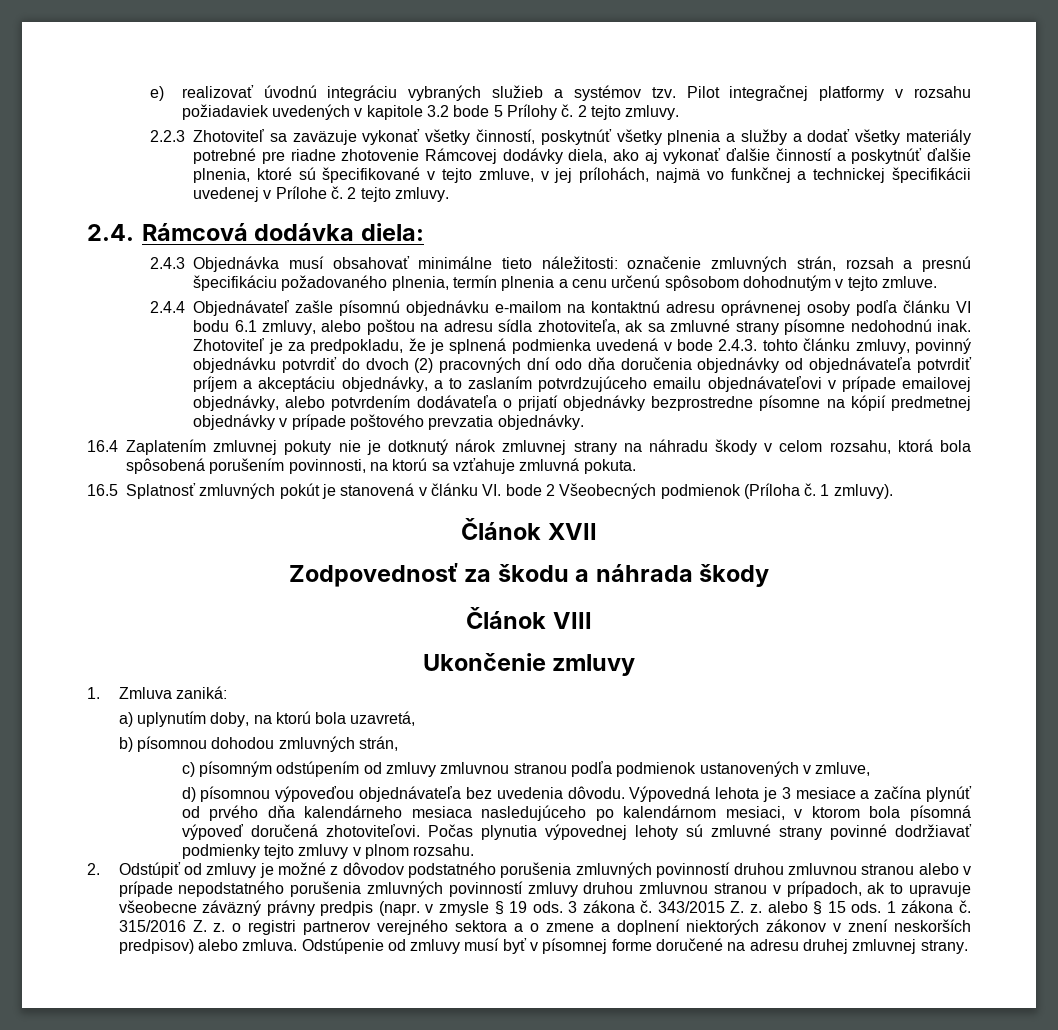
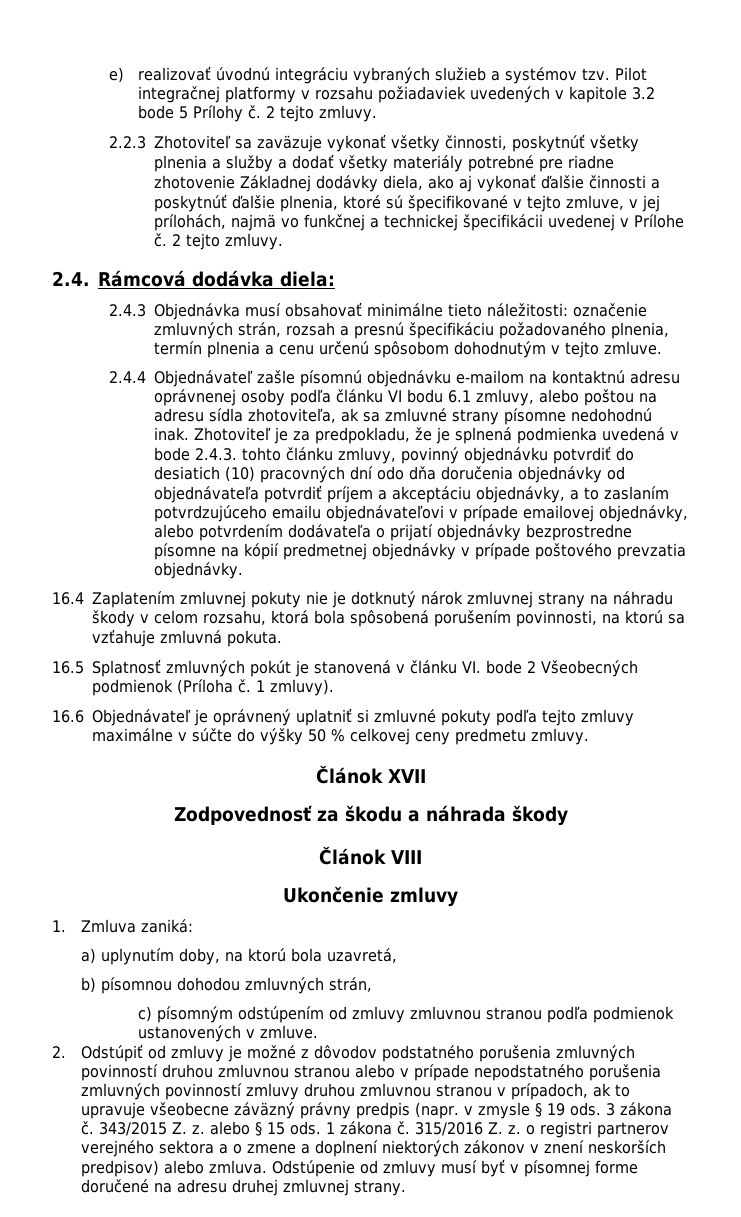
[476,129,536,144] činností, -> [445,135,508,150] činnosti,
[424,148,497,164] Rámcovej -> [240,175,312,192] Základnej
[775,148,832,161] činností -> [589,175,647,189] činnosti
[365,358,434,373] dvoch (2) -> [154,466,256,482] desiatich (10)
(893, 491) none -> [52,708,634,726] [92,728,589,745] // 16.6 Objednávateľ je oprávnený uplatniť si zmluvné pokuty podľa tejto zmluvy maximálne v súčte do výšky 50 % celkovej ceny predmetu zmluvy.
[815,762,871,776] [181,786,973,802] [181,805,971,821] [181,824,972,840] [181,844,475,859] zmluve, // d) písomnou výpoveďou objednávateľa bez uvedenia dôvodu. Výpovedná lehota je 3 mesiace a začína plynúť od prvého dňa kalendárneho mesiaca nasledujúceho po kalendárnom mesiaci, v ktorom bola písomná výpoveď doručená zhotoviteľovi. Počas plynutia výpovednej lehoty sú zmluvné strany povinné dodržiavať podmienky tejto zmluvy v plnom rozsahu. -> [259,1025,318,1039] zmluve.

